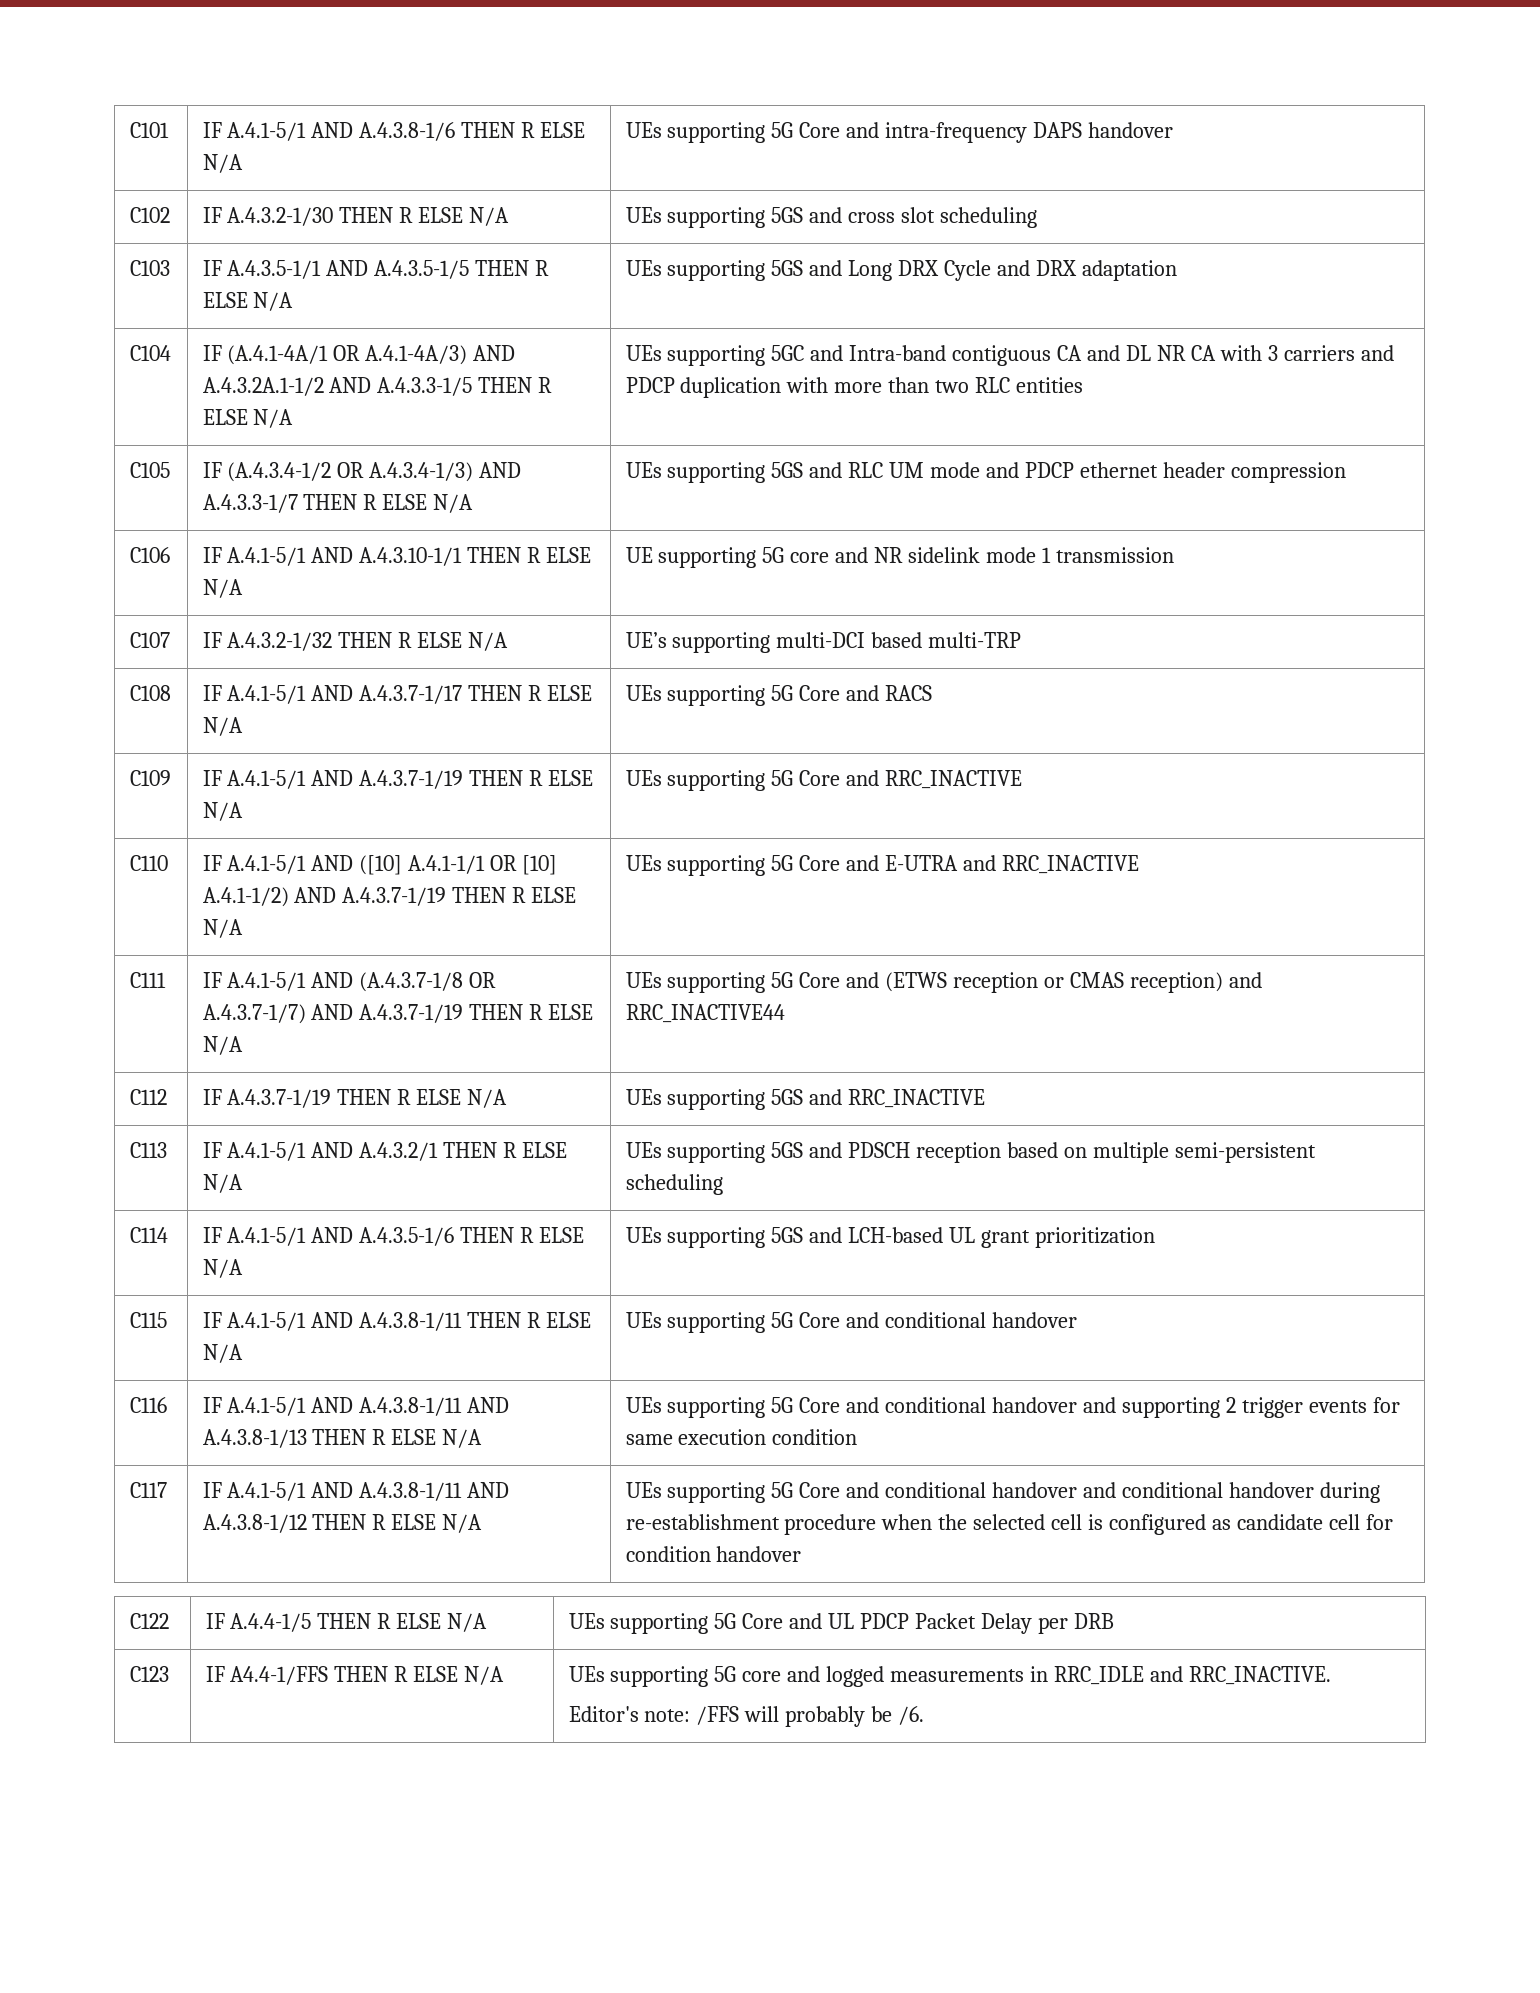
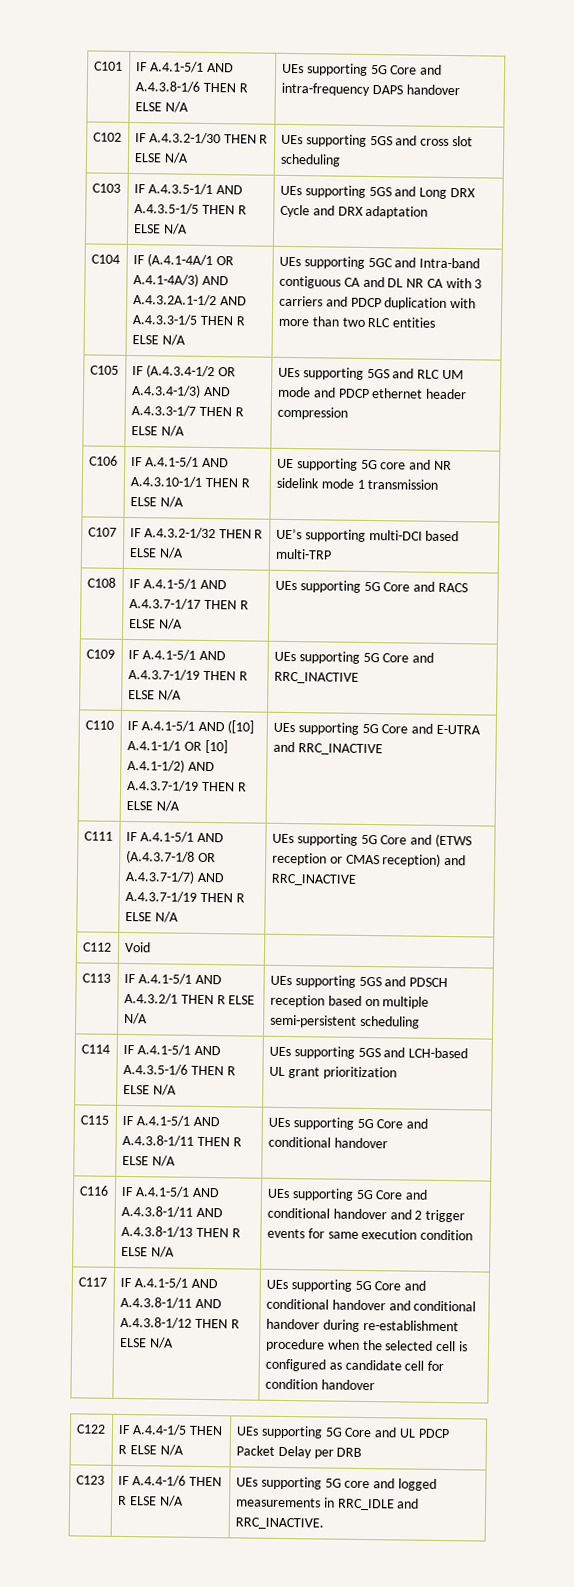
[625,1004,785,1023] RRC_INACTIVE44 -> [270,873,356,886] RRC_INACTIVE
[202,1089,508,1108] [625,1089,986,1110] IF A.4.3.7-1/19 THEN R ELSE N/A | UEs supporting 5GS and RRC_INACTIVE -> [123,941,151,953] Void |
[1122,1397,1221,1418] supporting -> (412, 1214) none
[230,1666,329,1685] A4.4-1/FFS -> [131,1475,186,1487] A.4.4-1/6
[568,1706,925,1727] // Editor's note: /FFS will probably be /6. -> (324, 1523) none

